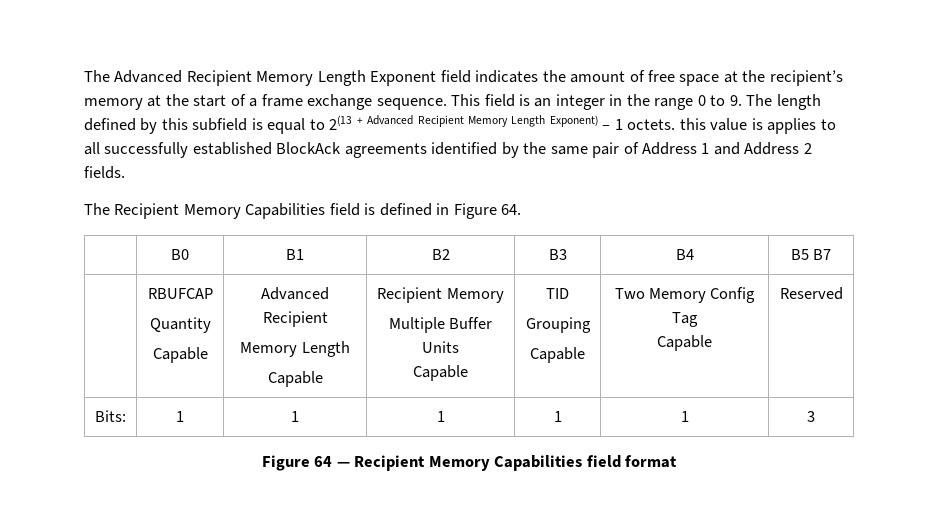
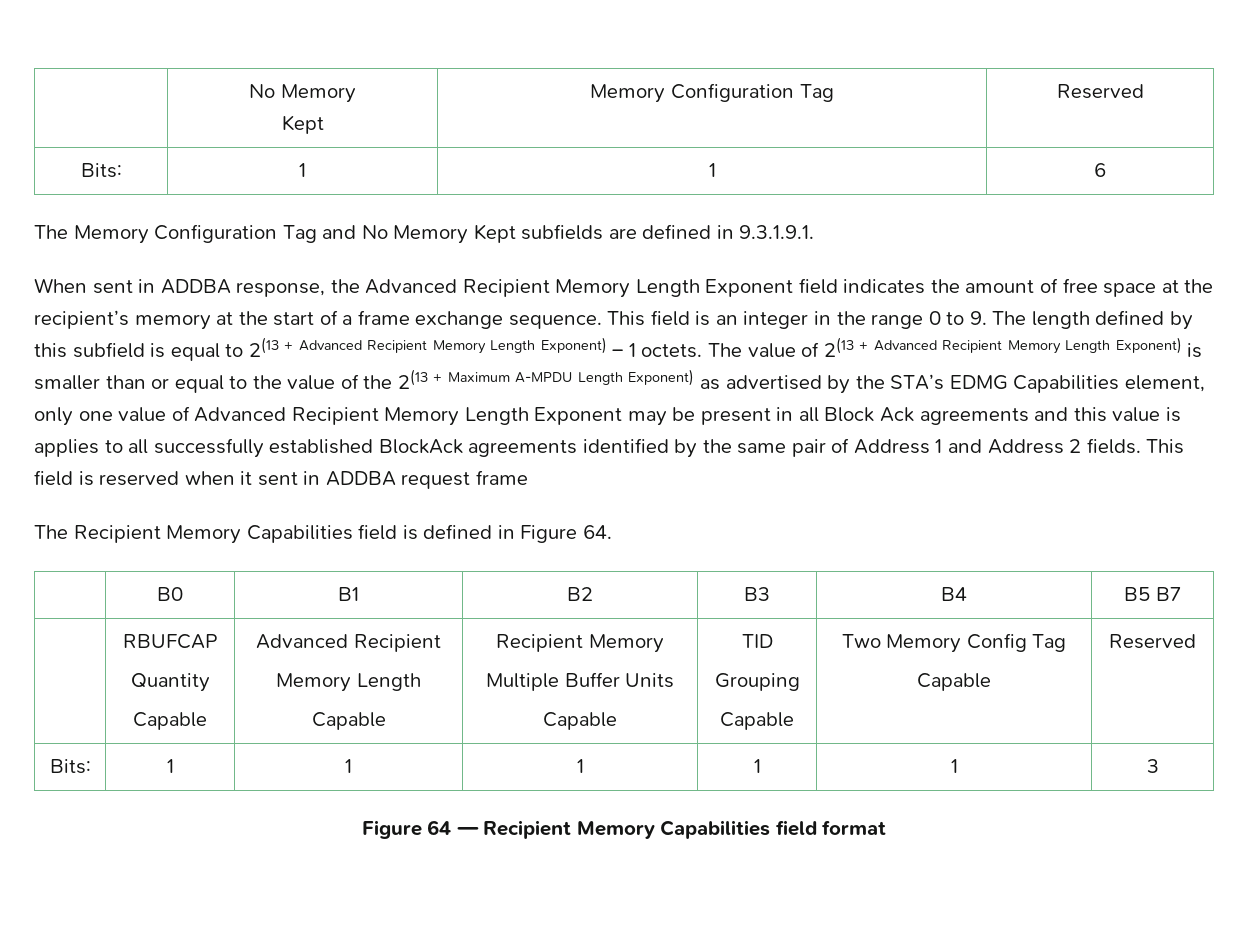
[84,70,110,82] The -> [249,84,356,103] [281,115,324,134] [590,83,834,103] [1056,84,1144,99] [80,163,122,178] [299,163,306,177] [708,163,716,177] [1094,163,1106,177] [34,224,815,244] [34,278,360,297] | No Memory // Kept | Memory Configuration Tag | Reserved // Bits: | 1 | 1 | 6 // The Memory Configuration Tag and No Memory Kept subfields are defined in 9.3.1.9.1. // When sent in ADDBA response, the
(676, 124) none -> [708,337,1203,358] [34,369,1205,394] [34,406,1069,426] The value of 2(13 + Advanced Recipient Memory Length Exponent) is smaller than or equal to the value of the 2(13 + Maximum A-MPDU Length Exponent) as advertised by the STA’s EDMG Capabilities element, only one value of Advanced Recipient Memory Length Exponent may be present in all Block Ack agreements and
(125, 172) none -> [1146,439,1185,454] [34,470,528,489] This field is reserved when it sent in ADDBA request frame

